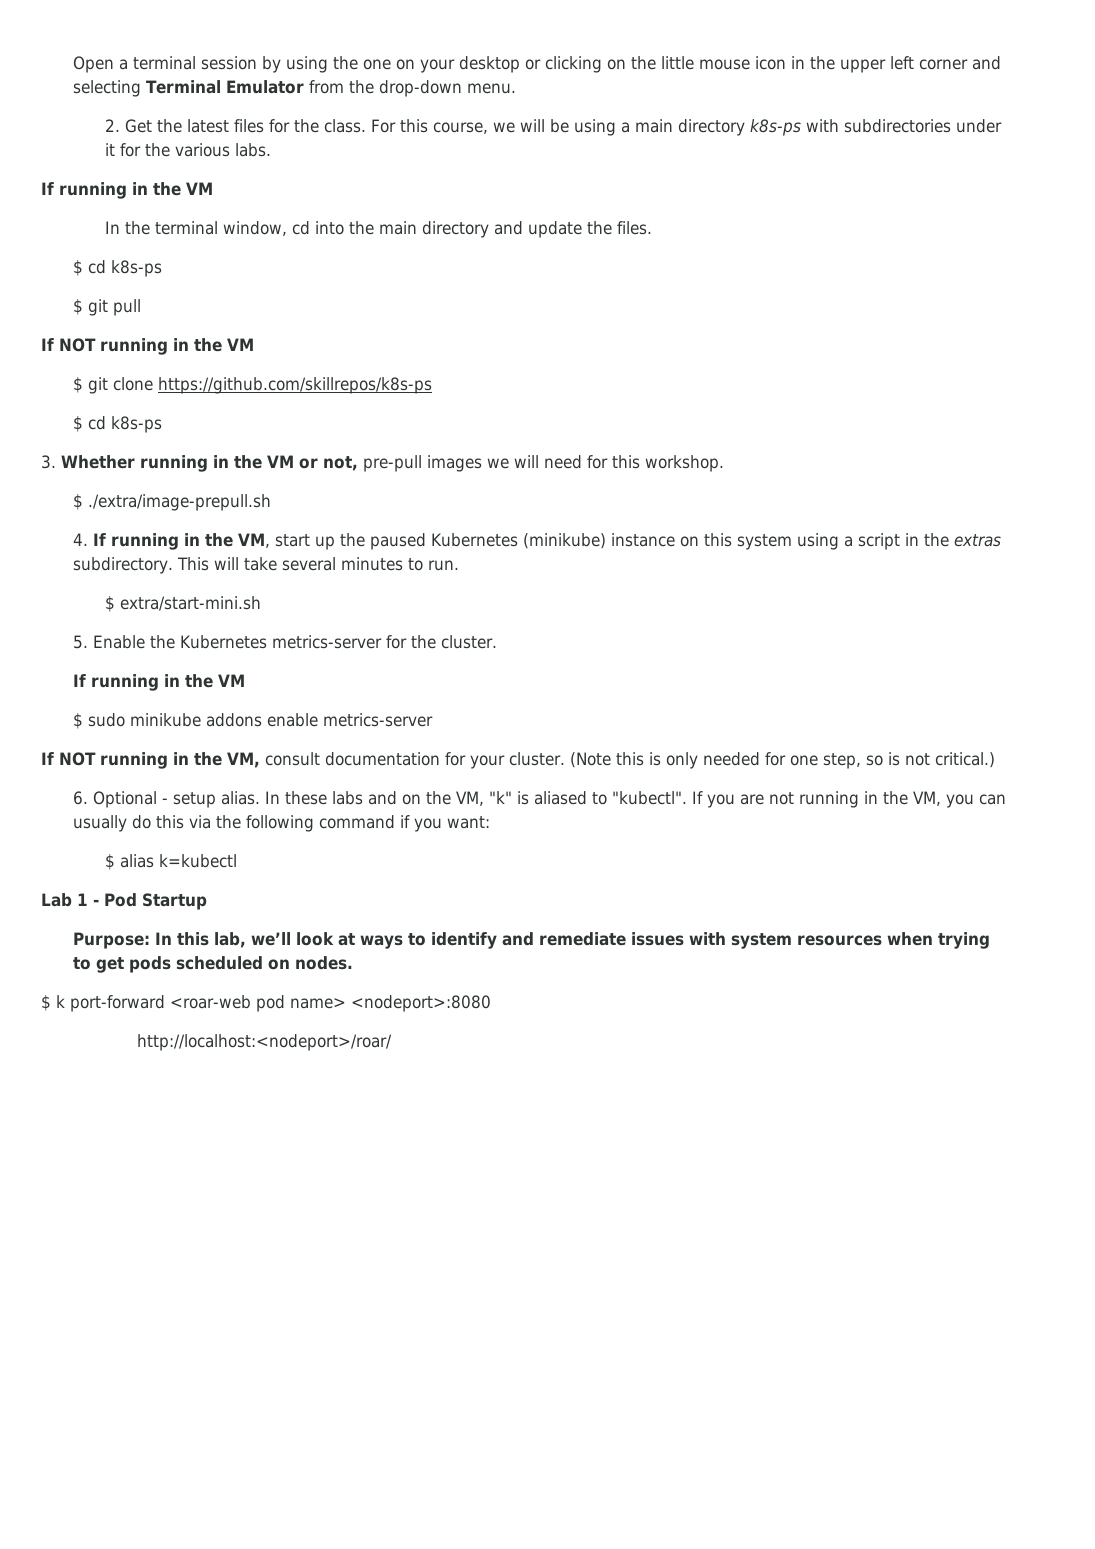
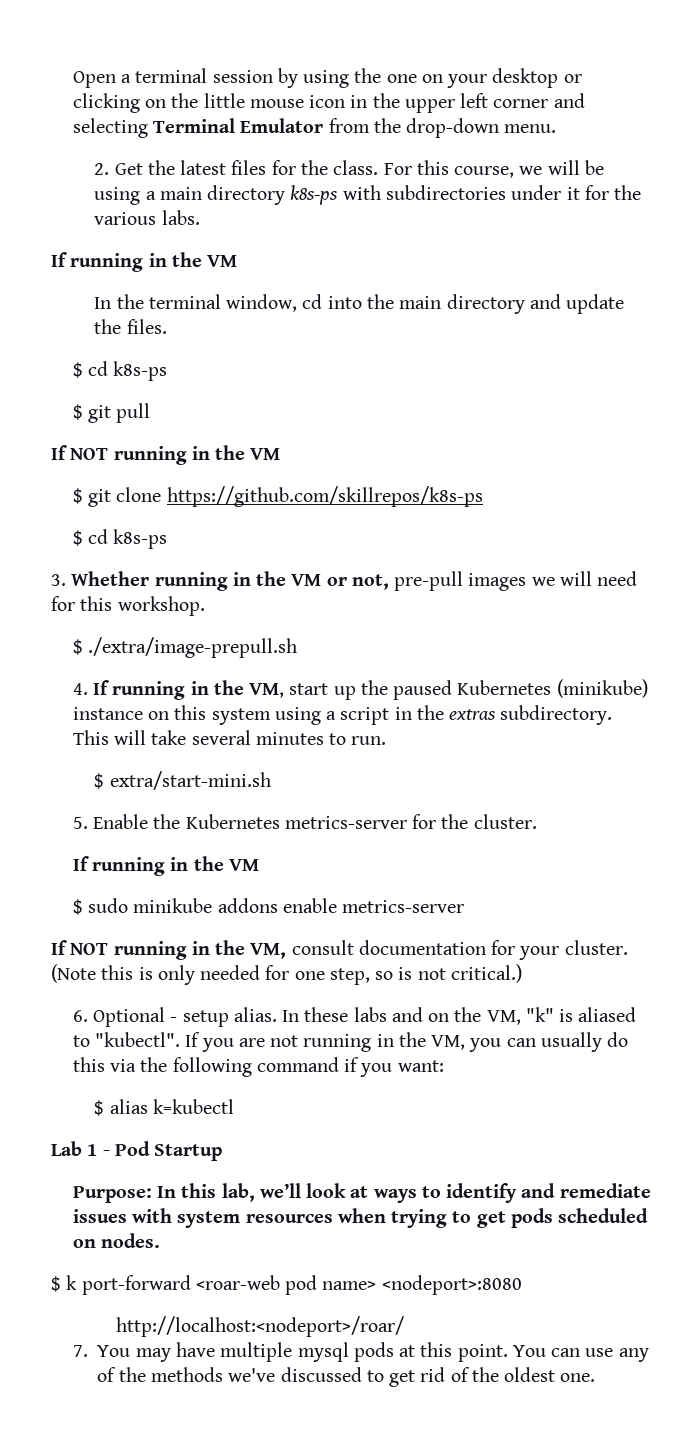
(393, 1042) none -> [72,1342,649,1362] [97,1367,596,1387] // 7. You may have multiple mysql pods at this point. You can use any of the methods we've discussed to get rid of the oldest one.

